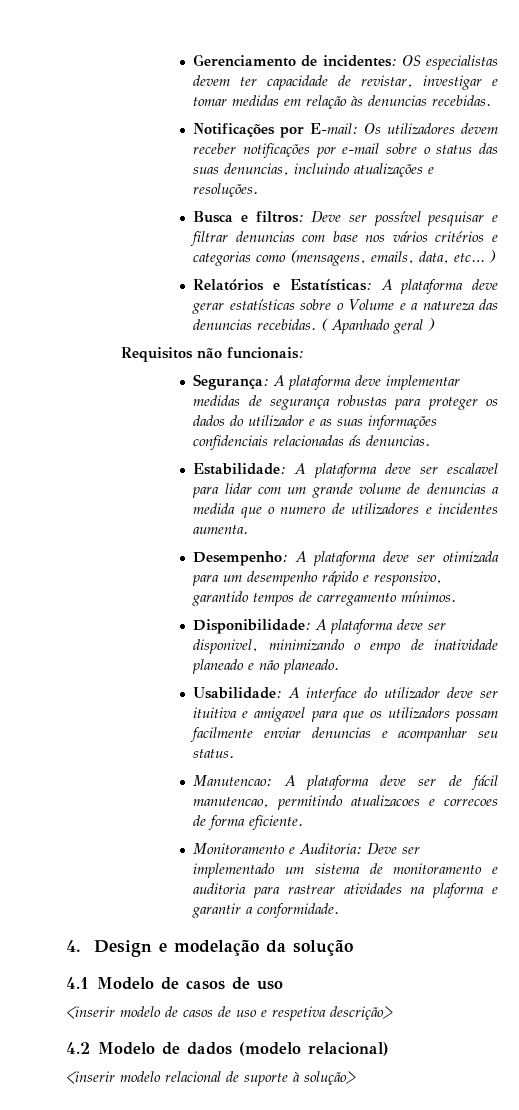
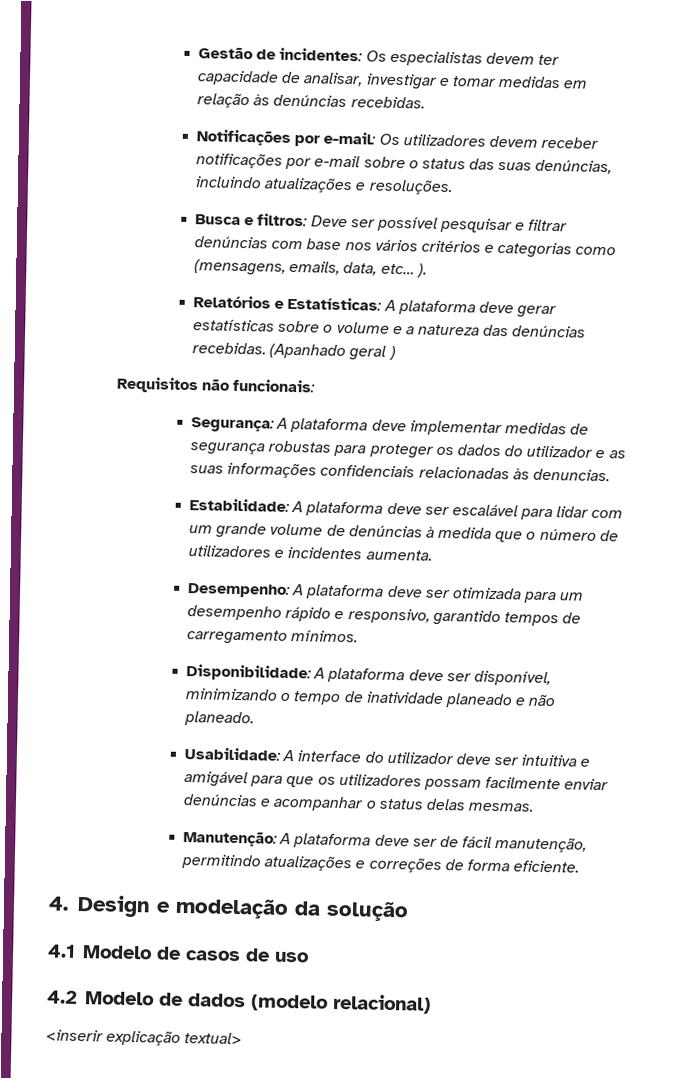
[193,54,297,67] Gerenciamento -> [197,47,253,60] Gestão
[401,55,421,66] OS -> [365,50,387,62] Os
[361,75,414,88] revistar, -> [303,72,364,87] analisar,
[368,95,428,106] denuncias -> [273,94,348,108] denúncias
[310,123,359,134] E-mail: -> [323,131,378,145] e-mail:
[224,163,290,176] denuncias, -> [535,159,613,175] denúncias,
[235,231,295,242] denuncias -> [193,236,268,249] denúncias
[489,250,497,263] ) -> [416,263,427,278] ).
[348,299,395,310] Volume -> [336,321,390,334] volume
[193,318,391,334] denuncias recebidas. ( Apanhado -> [512,325,587,338] [191,342,347,360] denúncias recebidas. (Apanhado
[349,435,362,446] ás -> [512,468,530,480] às
[446,463,498,474] escalavel -> [451,504,518,517] escalável
[426,483,499,494] denuncias a -> [348,525,435,538] denúncias à
[280,507,327,514] numero -> [539,528,597,541] número
[193,639,259,654] disponivel, -> [473,670,551,687] disponível,
[370,643,402,654] empo -> [293,691,342,706] tempo
[193,707,306,722] ituitiva e amigavel -> [521,754,591,767] [183,770,248,788] intuitiva e amigável
[387,707,450,719] utilizadors -> [338,773,422,787] utilizadores
[311,727,371,738] denuncias -> [182,793,258,807] denúncias
[478,731,499,738] [193,749,235,758] [193,775,273,786] seu status. // Manutencao: -> [365,798,535,812] [182,830,278,847] o status delas mesmas. // Manutenção:
[193,795,499,810] [193,815,304,830] [193,843,421,855] [193,863,499,878] [193,883,498,898] [192,903,340,918] manutencao, permitindo atualizacoes e correcoes de forma eficiente. // Monitoramento e Auditoria: Deve ser implementado um sistema de monitoramento e auditoria para rastrear atividades na plaforma e garantir a conformidade. -> [495,837,588,853] [180,853,580,874] manutenção, permitindo atualizações e correções de forma eficiente.
[66,1006,393,1021] // <inserir modelo de casos de uso e respetiva descrição> -> (309, 957) none
[120,1071,356,1086] modelo relacional de suporte à solução> -> [106,1030,243,1046] explicação textual>

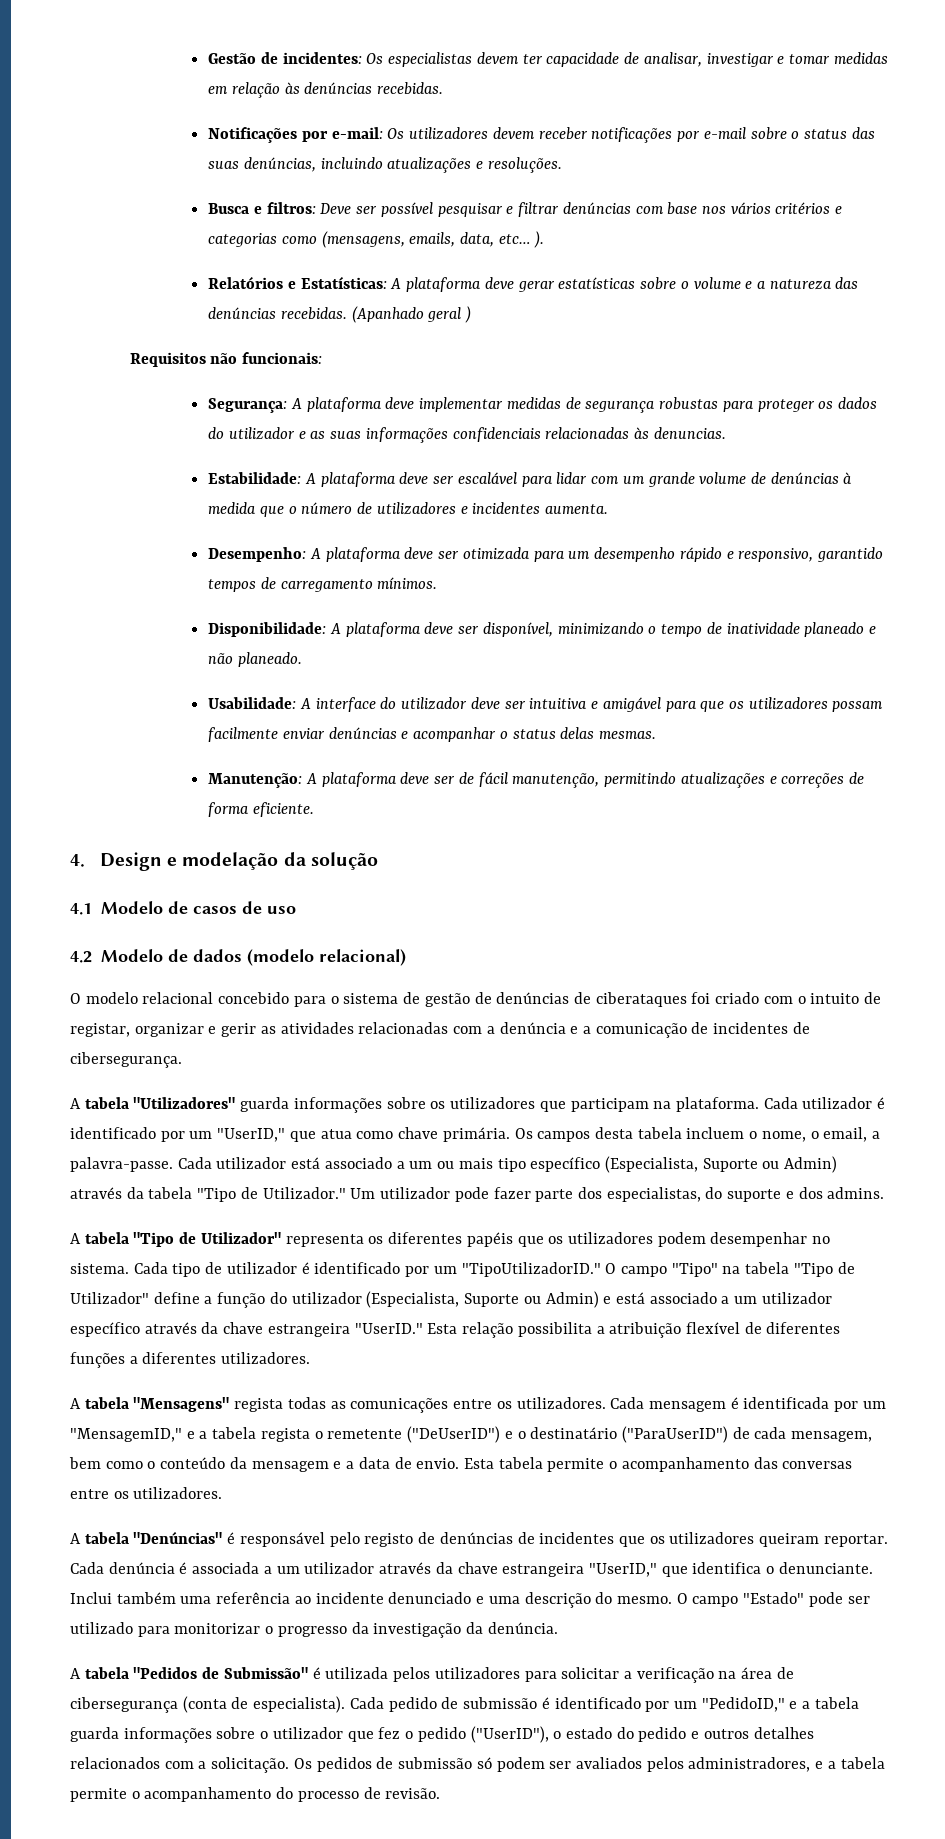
[46,1029,243,1046] <inserir explicação textual> -> [70,992,882,1007] [70,1022,810,1038] [70,1052,182,1068] [70,1097,886,1113] [70,1127,881,1142] [70,1156,838,1173] [70,1187,885,1202] [70,1232,831,1247] [70,1262,855,1277] [70,1291,832,1308] [70,1322,841,1338] [70,1352,311,1368] [70,1397,886,1413] [70,1426,873,1443] [69,1457,853,1472] [70,1487,223,1499] [70,1531,888,1547] [70,1562,873,1577] [70,1592,870,1608] [70,1622,558,1638] [70,1667,794,1683] [70,1696,859,1713] [70,1726,814,1743] [70,1757,885,1773] [70,1787,441,1802] O modelo relacional concebido para o sistema de gestão de denúncias de ciberataques foi criado com o intuito de registar, organizar e gerir as atividades relacionadas com a denúncia e a comunicação de incidentes de cibersegurança. // A tabela "Utilizadores" guarda informações sobre os utilizadores que participam na plataforma. Cada utilizador é identificado por um "UserID," que atua como chave primária. Os campos desta tabela incluem o nome, o email, a palavra-passe. Cada utilizador está associado a um ou mais tipo específico (Especialista, Suporte ou Admin) através da tabela "Tipo de Utilizador." Um utilizador pode fazer parte dos especialistas, do suporte e dos admins. // A tabela "Tipo de Utilizador" representa os diferentes papéis que os utilizadores podem desempenhar no sistema. Cada tipo de utilizador é identificado por um "TipoUtilizadorID." O campo "Tipo" na tabela "Tipo de Utilizador" define a função do utilizador (Especialista, Suporte ou Admin) e está associado a um utilizador específico através da chave estrangeira "UserID." Esta relação possibilita a atribuição flexível de diferentes funções a diferentes utilizadores. // A tabela "Mensagens" regista todas as comunicações entre os utilizadores. Cada mensagem é identificada por um "MensagemID," e a tabela regista o remetente ("DeUserID") e o destinatário ("ParaUserID") de cada mensagem, bem como o conteúdo da mensagem e a data de envio. Esta tabela permite o acompanhamento das conversas entre os utilizadores. // A tabela "Denúncias" é responsável pelo registo de denúncias de incidentes que os utilizadores queiram reportar. Cada denúncia é associada a um utilizador através da chave estrangeira "UserID," que identifica o denunciante. Inclui também uma referência ao incidente denunciado e uma descrição do mesmo. O campo "Estado" pode ser utilizado para monitorizar o progresso da investigação da denúncia. // A tabela "Pedidos de Submissão" é utilizada pelos utilizadores para solicitar a verificação na área de cibersegurança (conta de especialista). Cada pedido de submissão é identificado por um "PedidoID," e a tabela guarda informações sobre o utilizador que fez o pedido ("UserID"), o estado do pedido e outros detalhes relacionados com a solicitação. Os pedidos de submissão só podem ser avaliados pelos administradores, e a tabela permite o acompanhamento do processo de revisão.

